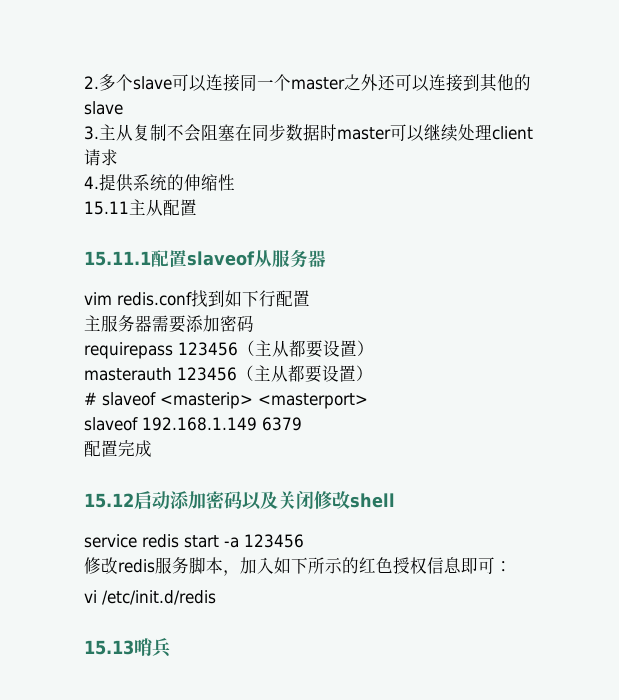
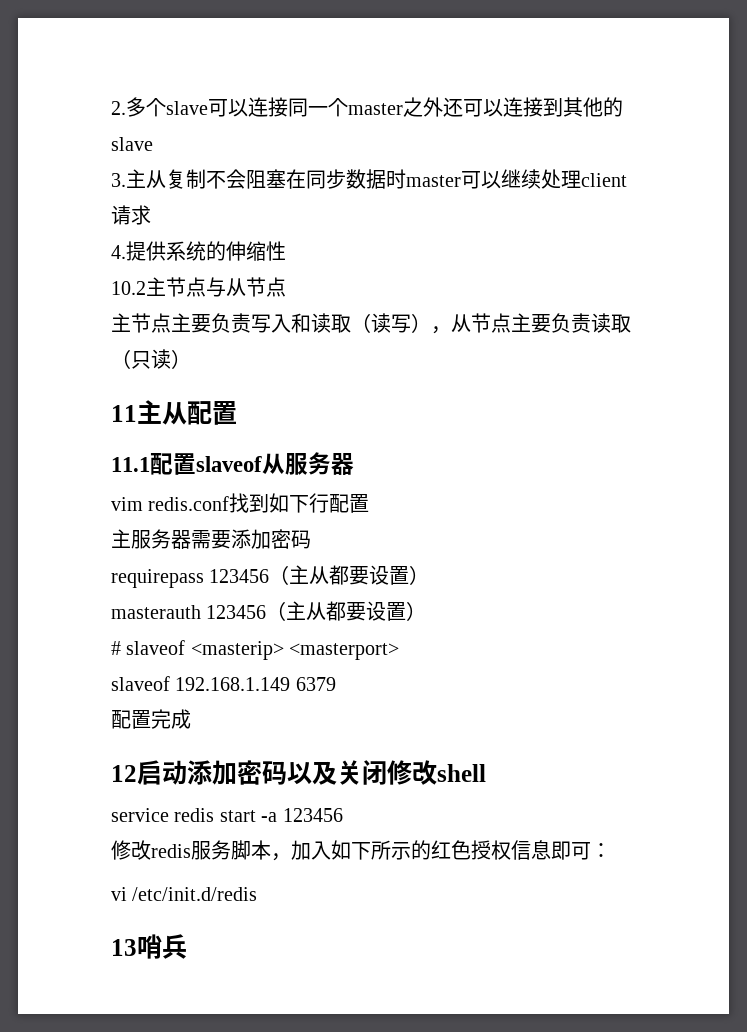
[84,201,129,215] 15.11 -> [111,277,286,297] [111,313,631,334] [111,349,191,369] [111,405,137,422] 10.2主节点与从节点 // 主节点主要负责写入和读取（读写），从节点主要负责读取（只读） // 11
[84,251,151,266] 15.11.1 -> [111,457,150,472] 11.1
[84,493,134,508] 15.12 -> [111,765,137,782] 12
[84,640,134,655] 15.13 -> [111,939,137,956] 13

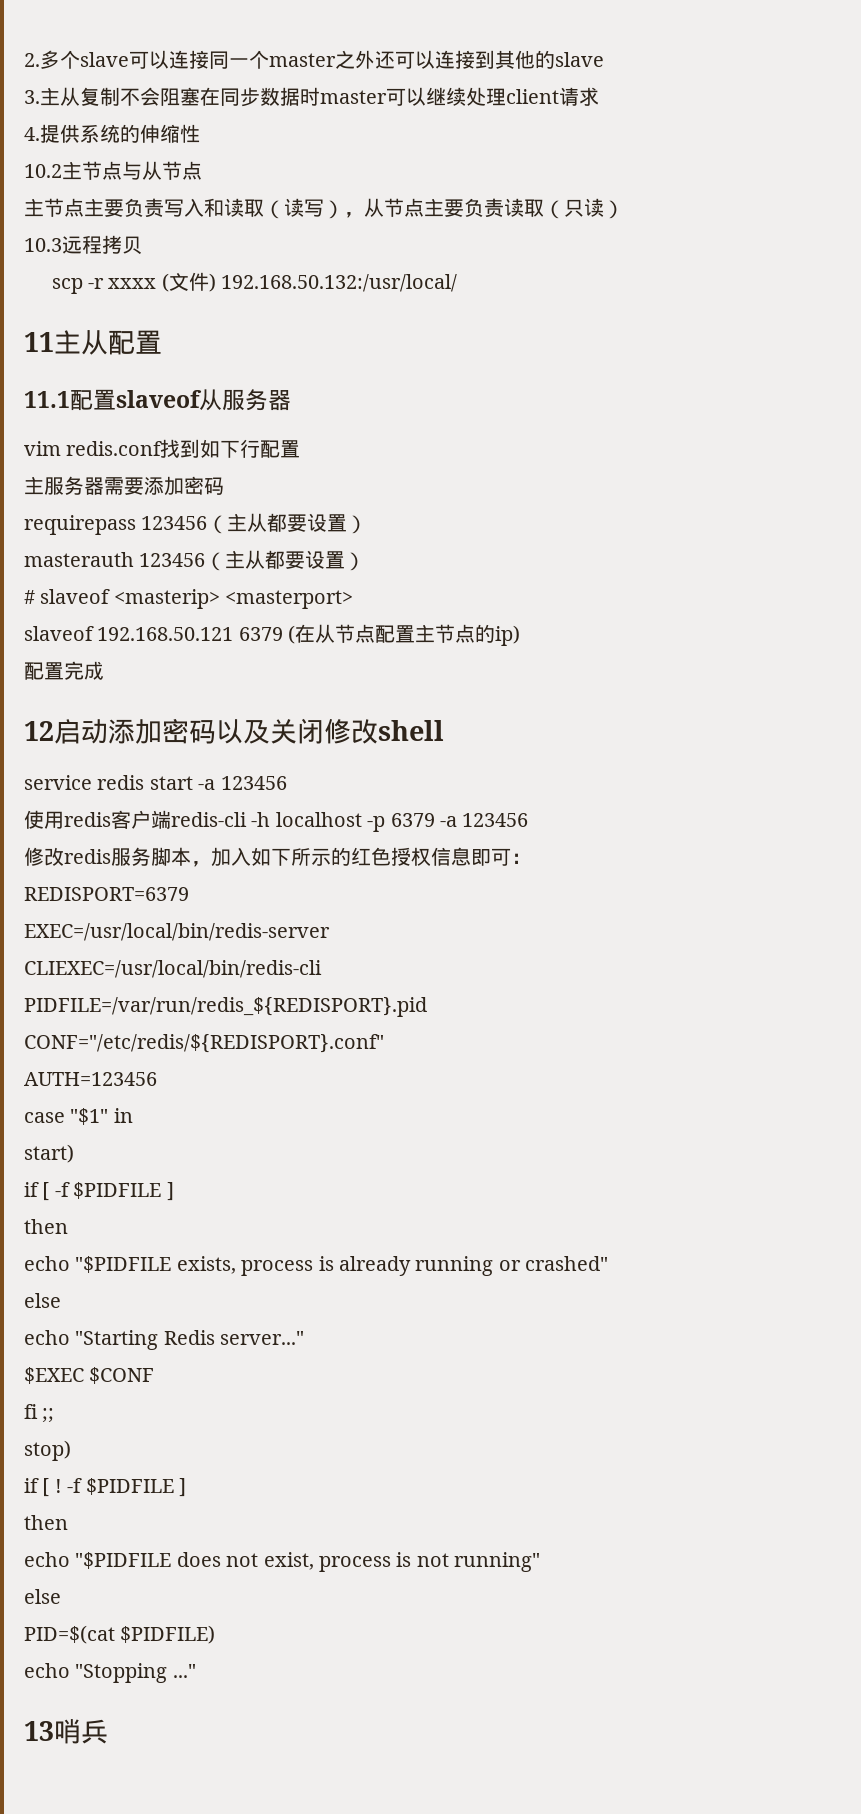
(191, 359) none -> [24,235,142,255] [51,272,458,294] // 10.3远程拷贝 // scp -r xxxx (文件) 192.168.50.132:/usr/local/
[175,677,336,691] 192.168.1.149 6379 -> [97,624,521,646] 192.168.50.121 6379 (在从节点配置主节点的ip)
(343, 815) none -> [24,810,529,832] // 使用redis客户端redis-cli -h localhost -p 6379 -a 123456
[111,887,258,901] vi /etc/init.d/redis -> [24,887,189,901] [24,923,330,941] [24,960,322,978] [24,997,427,1017] [24,1034,384,1053] [24,1072,157,1086] [24,1108,133,1125] [24,1144,74,1163] [24,1182,174,1201] [24,1219,68,1234] [24,1256,609,1276] [24,1293,61,1308] [24,1330,305,1350] [24,1367,155,1384] [24,1404,55,1423] [24,1440,71,1461] [24,1478,186,1497] [24,1515,68,1530] [24,1552,541,1572] [24,1589,61,1604] [24,1625,216,1644] [24,1663,196,1683] REDISPORT=6379 // EXEC=/usr/local/bin/redis-server // CLIEXEC=/usr/local/bin/redis-cli // PIDFILE=/var/run/redis_${REDISPORT}.pid // CONF="/etc/redis/${REDISPORT}.conf" // AUTH=123456 // case "$1" in // start) // if [ -f $PIDFILE ] // then // echo "$PIDFILE exists, process is already running or crashed" // else // echo "Starting Redis server..." // $EXEC $CONF // fi ;; // stop) // if [ ! -f $PIDFILE ] // then // echo "$PIDFILE does not exist, process is not running" // else // PID=$(cat $PIDFILE) // echo "Stopping ..."

